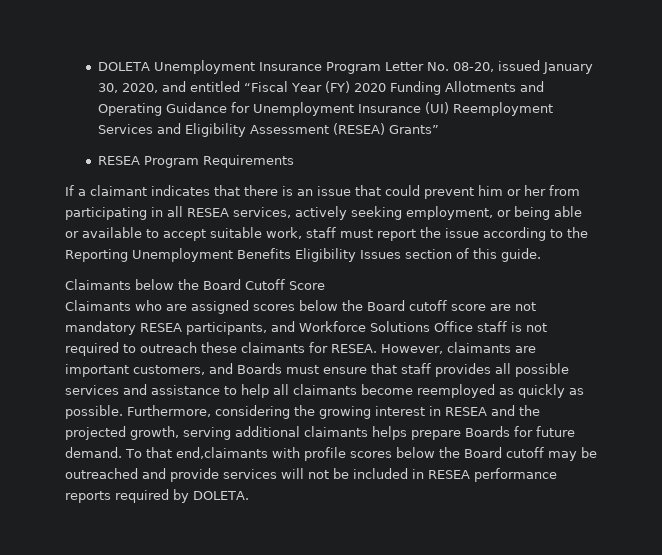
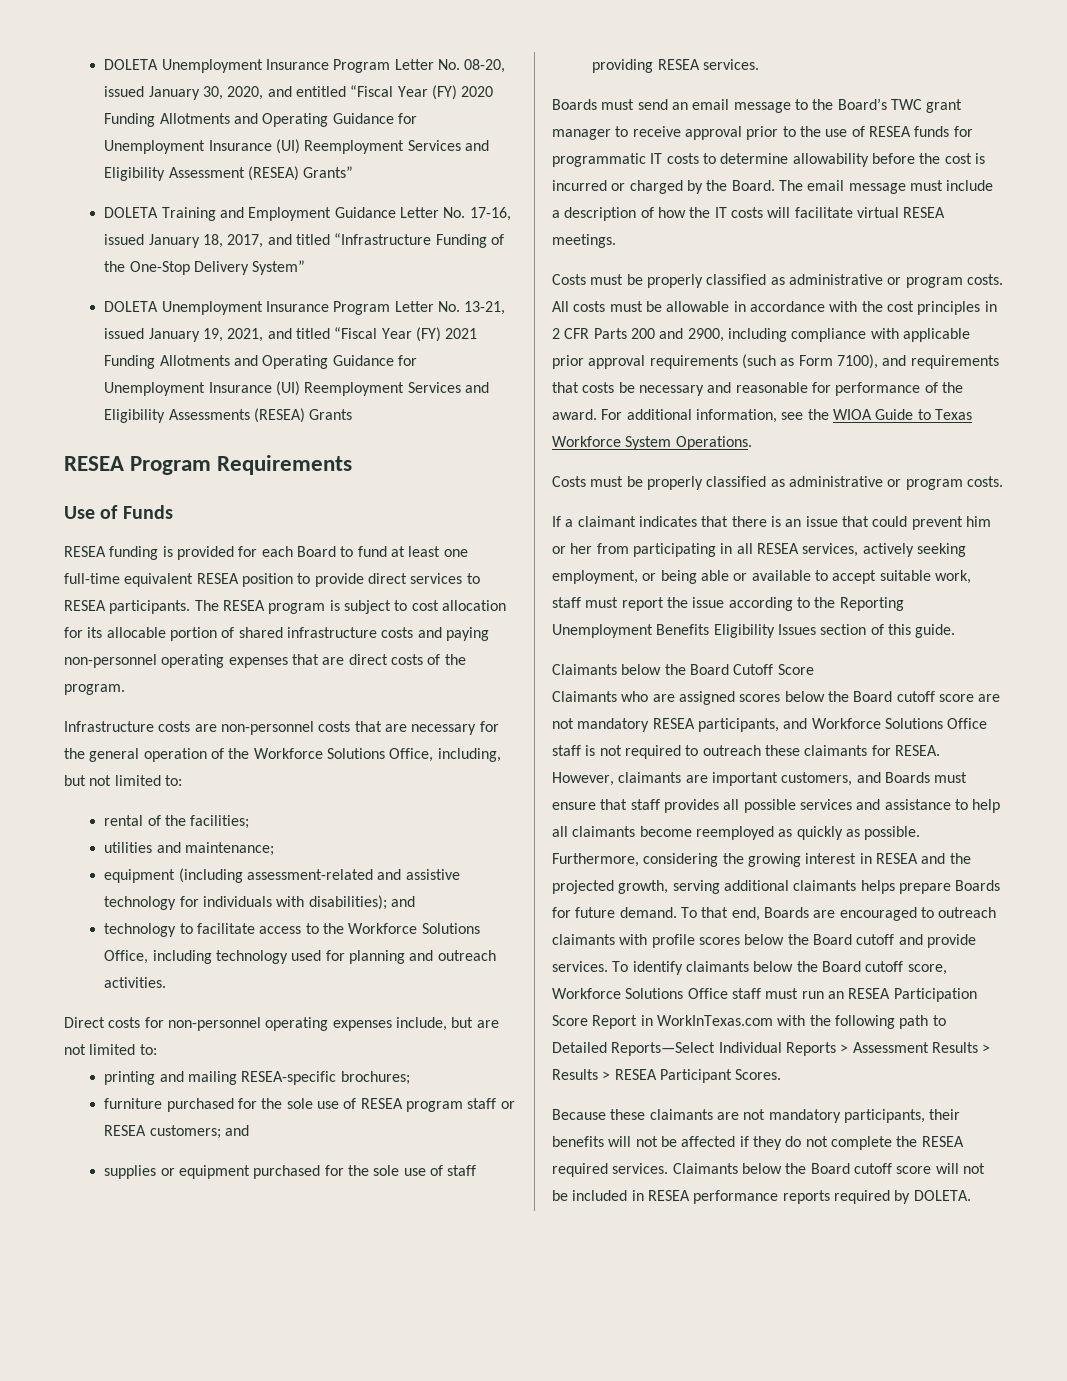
[98,155,295,168] RESEA Program Requirements -> [104,207,511,221] [104,233,505,248] [104,260,306,275] [104,301,506,315] [104,327,478,342] [104,355,418,369] [104,381,490,396] [104,408,353,423] [64,455,353,475] [64,505,173,519] [64,546,468,560] [64,573,480,587] [64,600,506,614] [64,627,489,641] [64,654,466,668] [64,684,125,695] [64,721,499,735] [64,748,501,762] [64,775,182,786] [104,815,250,829] [104,842,275,856] [104,868,460,883] [104,895,416,910] [104,923,480,937] [104,950,496,964] [104,977,167,988] [64,1017,499,1031] [64,1044,157,1055] [104,1071,410,1085] [104,1098,515,1112] [104,1125,250,1139] [104,1165,477,1179] [592,59,760,73] [552,98,963,113] [552,126,973,140] [552,153,985,167] [552,180,994,194] [552,207,946,221] [552,234,616,248] [552,274,1003,288] [552,301,997,315] [552,328,970,342] [552,354,999,369] [552,382,963,396] [552,409,972,423] [552,436,752,450] [552,476,1003,490] DOLETA Training and Employment Guidance Letter No. 17-16, issued January 18, 2017, and titled “Infrastructure Funding of the One-Stop Delivery System” // DOLETA Unemployment Insurance Program Letter No. 13-21, issued January 19, 2021, and titled “Fiscal Year (FY) 2021 Funding Allotments and Operating Guidance for Unemployment Insurance (UI) Reemployment Services and Eligibility Assessments (RESEA) Grants // RESEA Program Requirements // Use of Funds // RESEA funding is provided for each Board to fund at least one full-time equivalent RESEA position to provide direct services to RESEA participants. The RESEA program is subject to cost allocation for its allocable portion of shared infrastructure costs and paying non-personnel operating expenses that are direct costs of the program. // Infrastructure costs are non-personnel costs that are necessary for the general operation of the Workforce Solutions Office, including, but not limited to: // rental of the facilities; // utilities and maintenance; // equipment (including assessment-related and assistive technology for individuals with disabilities); and // technology to facilitate access to the Workforce Solutions Office, including technology used for planning and outreach activities. // Direct costs for non-personnel operating expenses include, but are not limited to: // printing and mailing RESEA-specific brochures; // furniture purchased for the sole use of RESEA program staff or RESEA customers; and // supplies or equipment purchased for the sole use of staff providing RESEA services. // Boards must send an email message to the Board’s TWC grant manager to receive approval prior to the use of RESEA funds for programmatic IT costs to determine allowability before the cost is incurred or charged by the Board. The email message must include a description of how the IT costs will facilitate virtual RESEA meetings. // Costs must be properly classified as administrative or program costs. All costs must be allowable in accordance with the cost principles in 2 CFR Parts 200 and 2900, including compliance with applicable prior approval requirements (such as Form 7100), and requirements that costs be necessary and reasonable for performance of the award. For additional information, see the WIOA Guide to Texas Workforce System Operations. // Costs must be properly classified as administrative or program costs.
[175,447,268,459] end,claimants -> [731,907,997,921] [552,934,615,945] end, Boards are encouraged to outreach claimants
[547,447,597,461] [65,468,277,482] may be outreached and provide services -> [898,934,976,948] [552,961,947,975] [552,988,977,1002] [552,1015,946,1029] [552,1042,991,1056] [552,1069,782,1083] [552,1109,961,1123] [552,1136,964,1150] [552,1163,932,1177] and provide services. To identify claimants below the Board cutoff score, Workforce Solutions Office staff must run an RESEA Participation Score Report in WorkInTexas.com with the following path to Detailed Reports—Select Individual Reports > Assessment Results > Results > RESEA Participant Scores. // Because these claimants are not mandatory participants, their benefits will not be affected if they do not complete the RESEA required services. Claimants below the Board cutoff score

